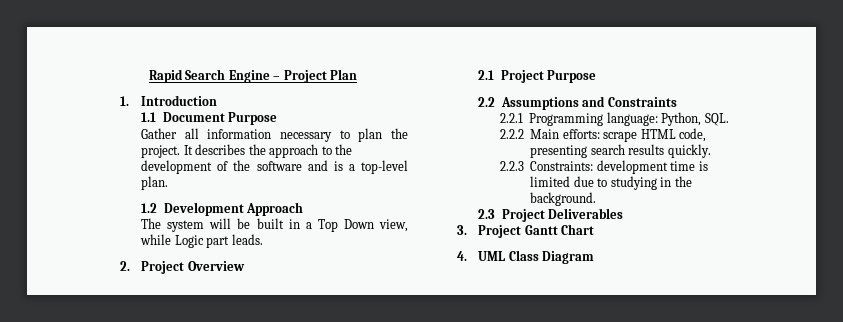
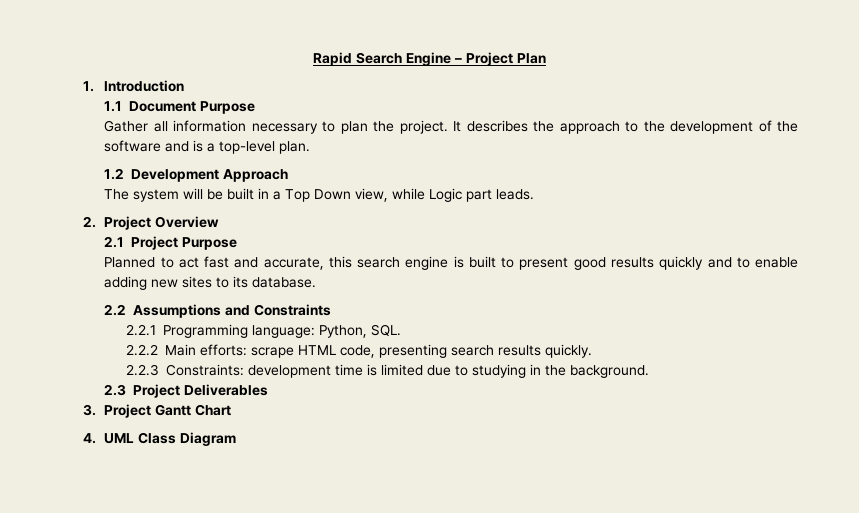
(597, 76) none -> [104,256,799,270] [104,276,317,290] // Planned to act fast and accurate, this search engine is built to present good results quickly and to enable adding new sites to its database.

